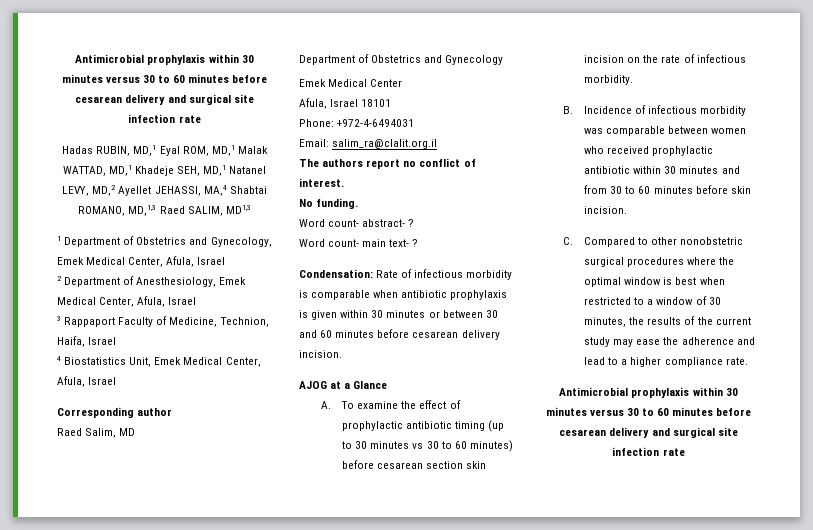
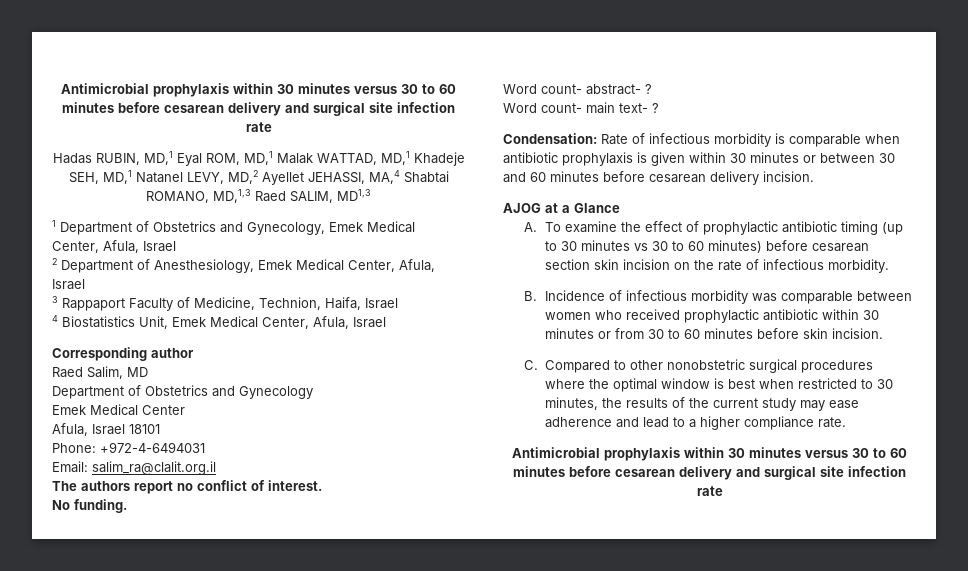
[721,166,740,174] and -> [597,331,611,339] or
[647,296,707,305] a window of -> (873, 384) none
[663,337,679,345] the -> (859, 404) none

